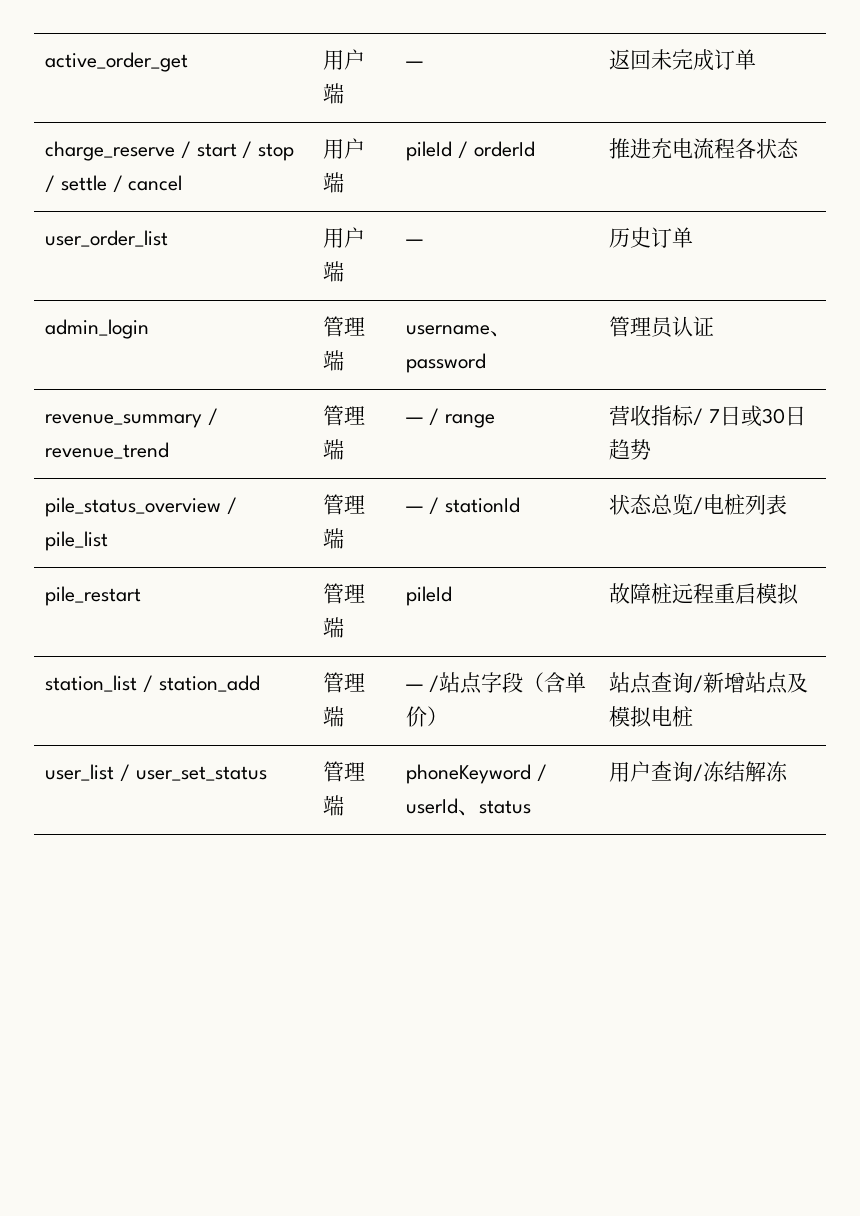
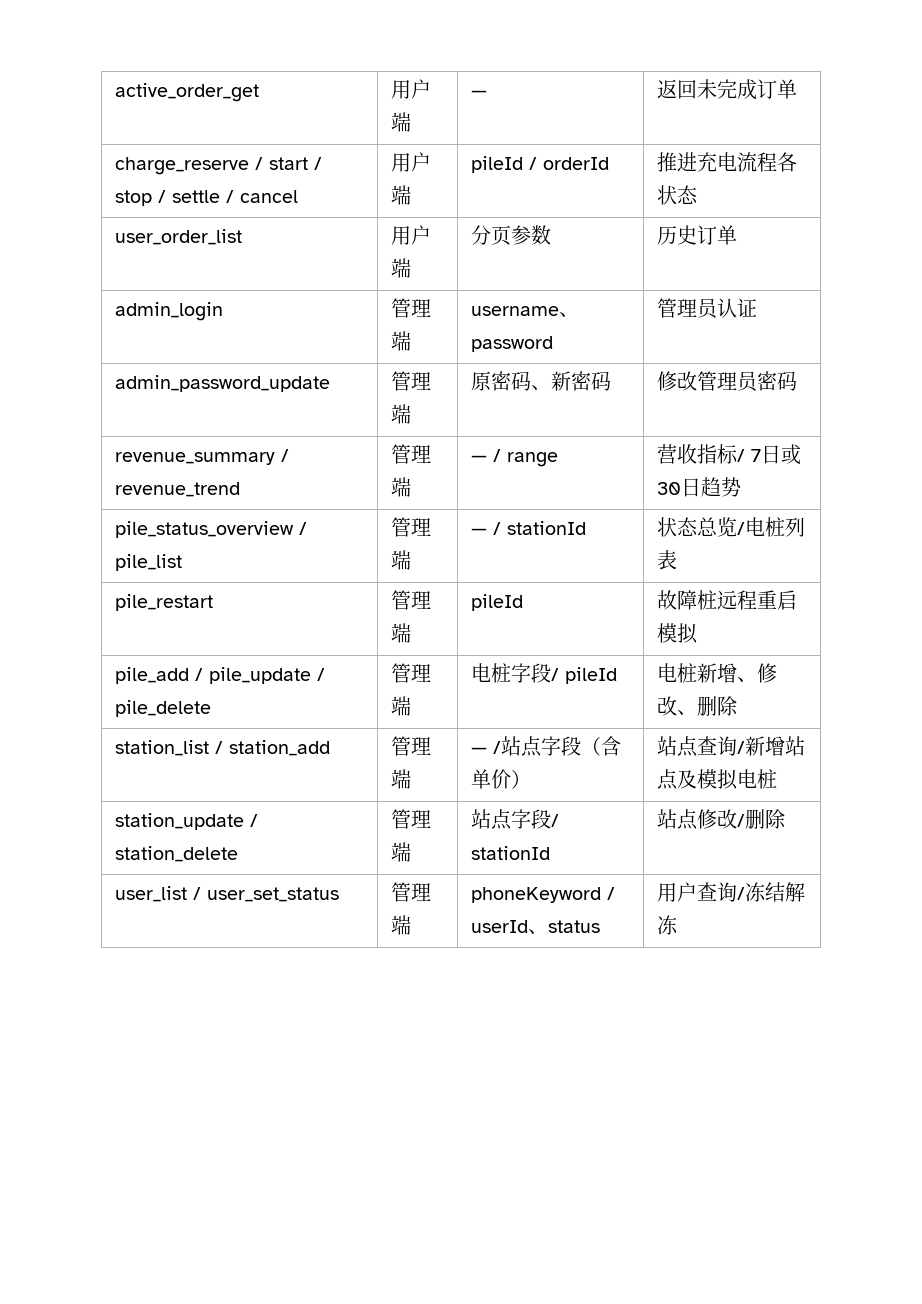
[406,239,424,245] — -> [470,225,551,245] 分页参数
(715, 326) none -> [114,375,330,392] [390,371,431,391] [390,404,411,424] [470,371,611,391] [656,371,797,392] // admin_password_update | 管理端 | 原密码、新密码 | 修改管理员密码
(800, 594) none -> [114,667,325,684] [114,700,211,717] [390,663,431,683] [390,696,411,716] [470,663,617,684] [656,663,777,683] [656,696,738,716] // pile_add / pile_update / pile_delete | 管理端 | 电桩字段/ pileId | 电桩新增、修改、删除
(694, 716) none -> [114,813,258,830] [114,846,238,862] [390,809,431,829] [390,842,411,862] [470,809,559,830] [470,846,550,860] [656,809,786,830] // station_update / station_delete | 管理端 | 站点字段/ stationId | 站点修改/删除

